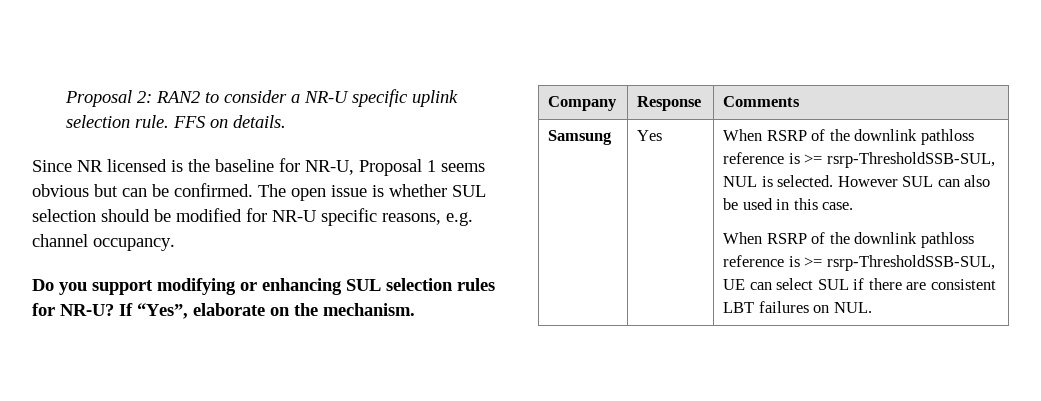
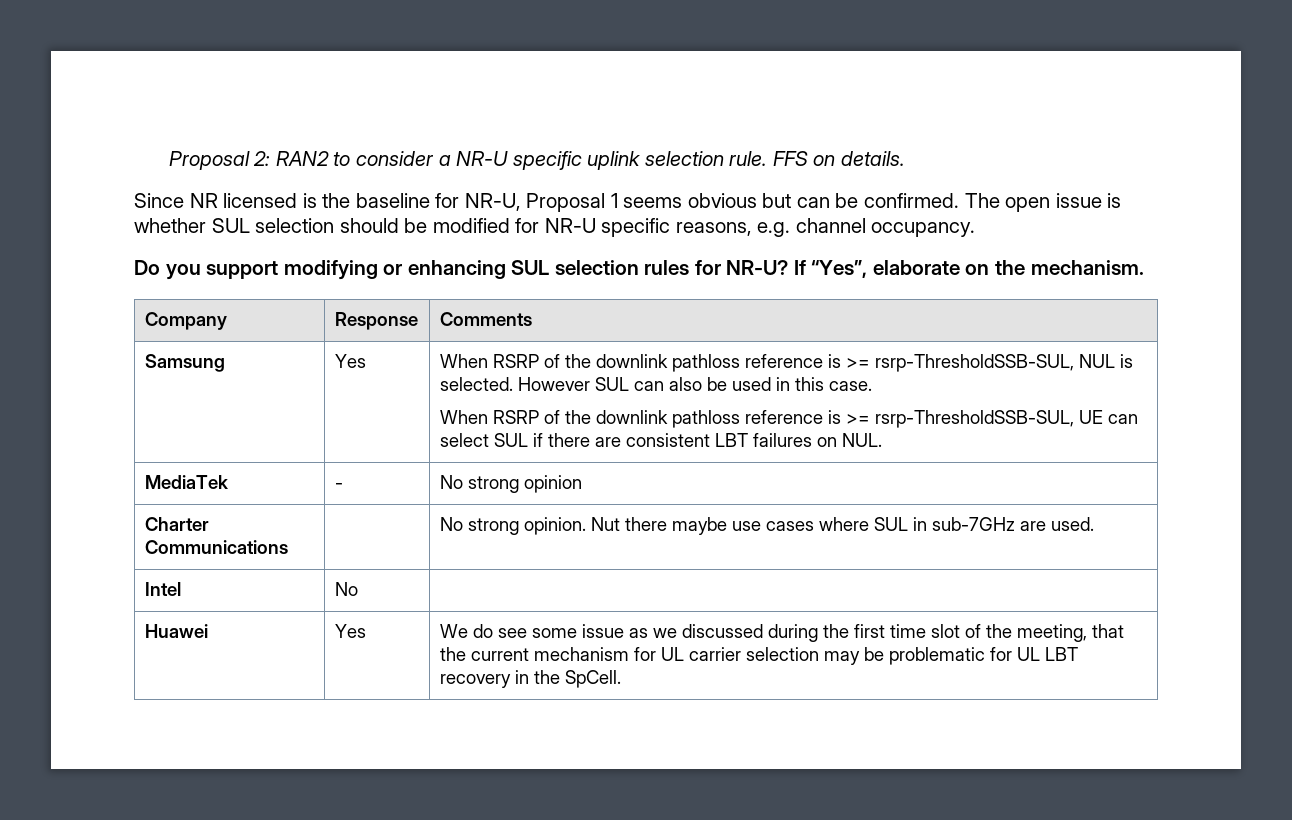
(872, 307) none -> [144,475,228,489] [334,483,343,489] [439,475,582,493] [144,517,209,531] [144,540,288,554] [439,517,1094,535] [144,582,181,596] [334,582,358,596] [144,624,208,638] [334,624,366,638] [439,624,1124,642] [439,647,1078,665] [439,670,621,688] // MediaTek | - | No strong opinion // Charter Communications | | No strong opinion. Nut there maybe use cases where SUL in sub-7GHz are used. // Intel | No | // Huawei | Yes | We do see some issue as we discussed during the first time slot of the meeting, that the current mechanism for UL carrier selection may be problematic for UL LBT recovery in the SpCell.

